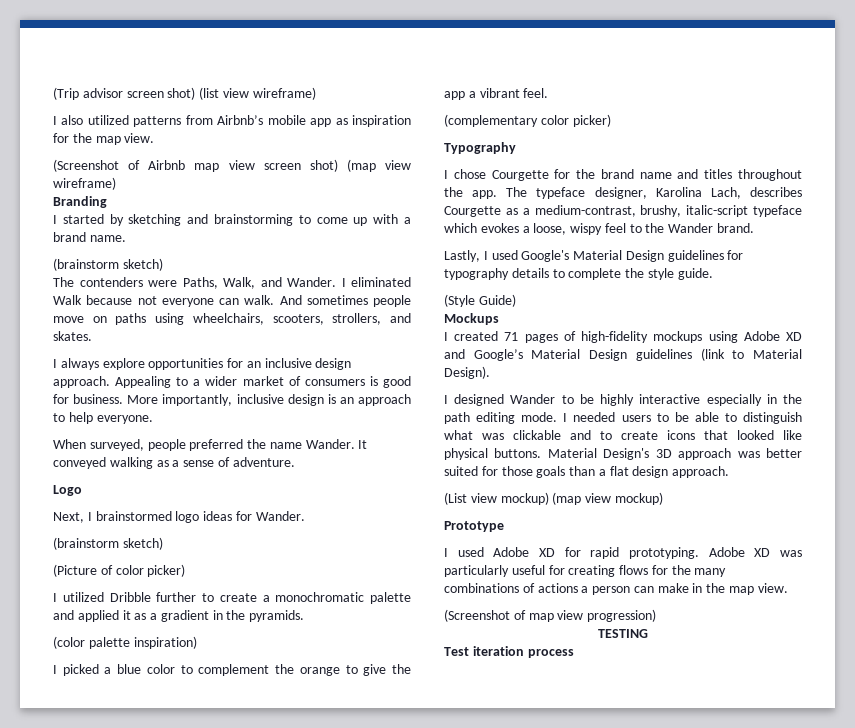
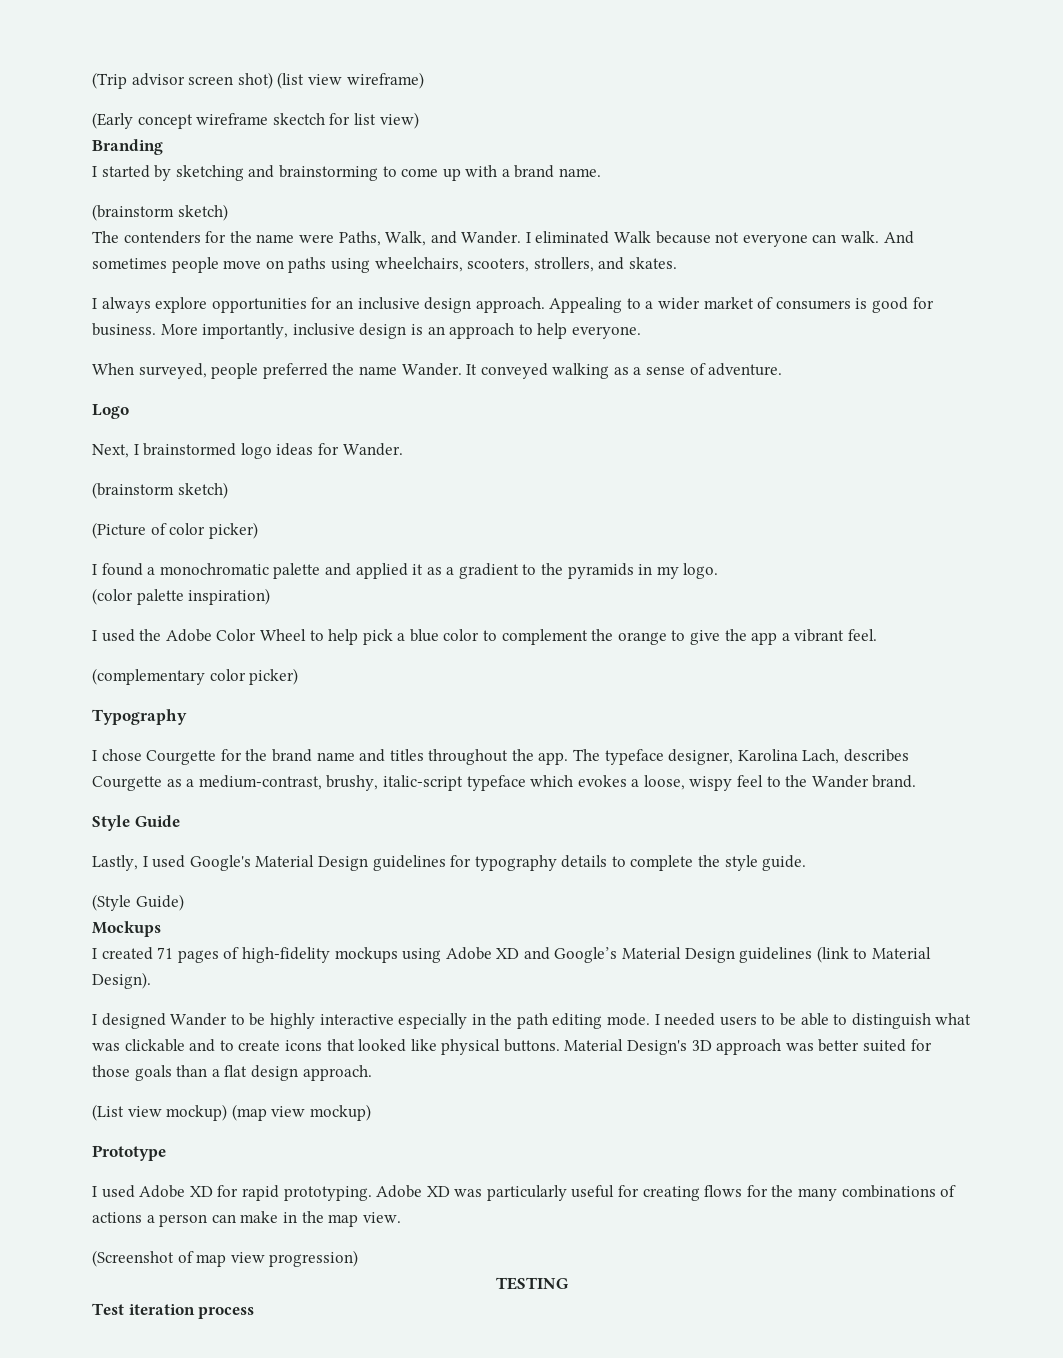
[53,115,412,127] [53,133,155,145] [53,159,411,172] [53,177,116,190] I also utilized patterns from Airbnb’s mobile app as inspiration for the map view. // (Screenshot of Airbnb map view screen shot) (map view wireframe) -> [92,112,419,129] (Early concept wireframe skectch for list view)
(143, 282) none -> [205,231,295,243] for the name
[62,592,257,602] utilized Dribble further to create -> [101,563,143,576] found
[212,610,305,622] [53,636,197,649] [53,664,99,676] in the pyramids. // (color palette inspiration) // I picked -> [522,563,719,579] [92,588,271,605] [92,629,393,645] to the pyramids in my logo. // (color palette inspiration) // I used the Adobe Color Wheel to help pick
(755, 228) none -> [92,815,180,831] // Style Guide

